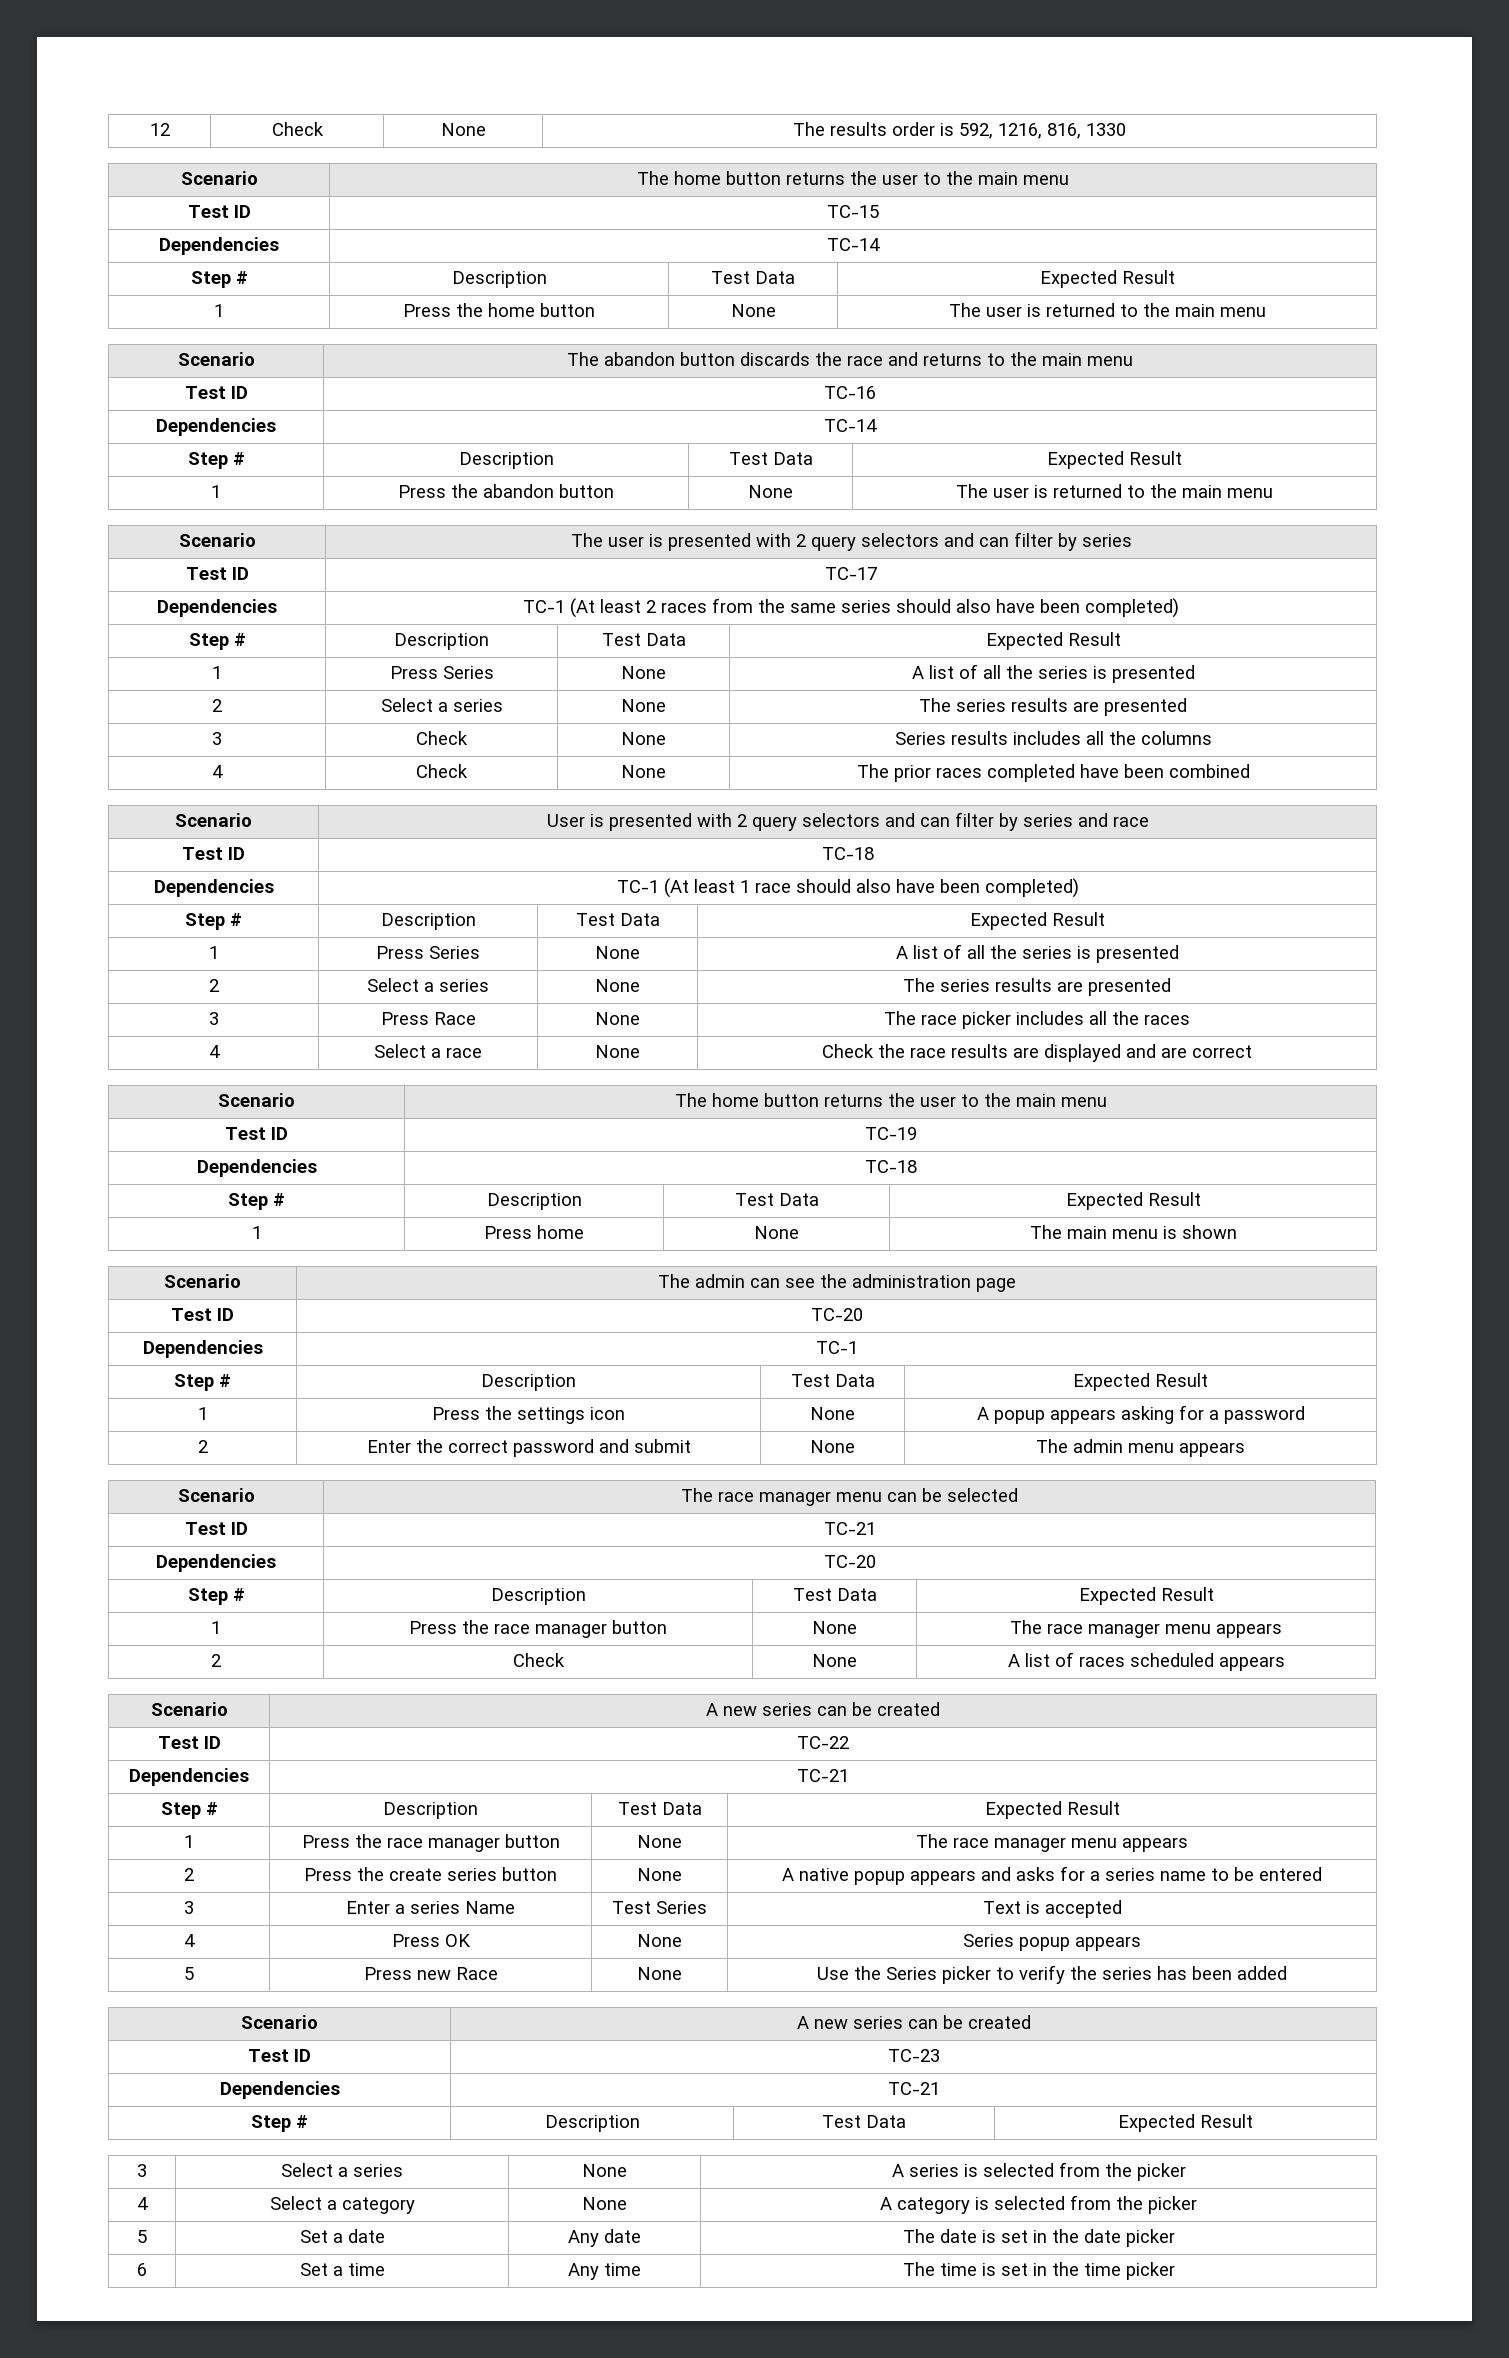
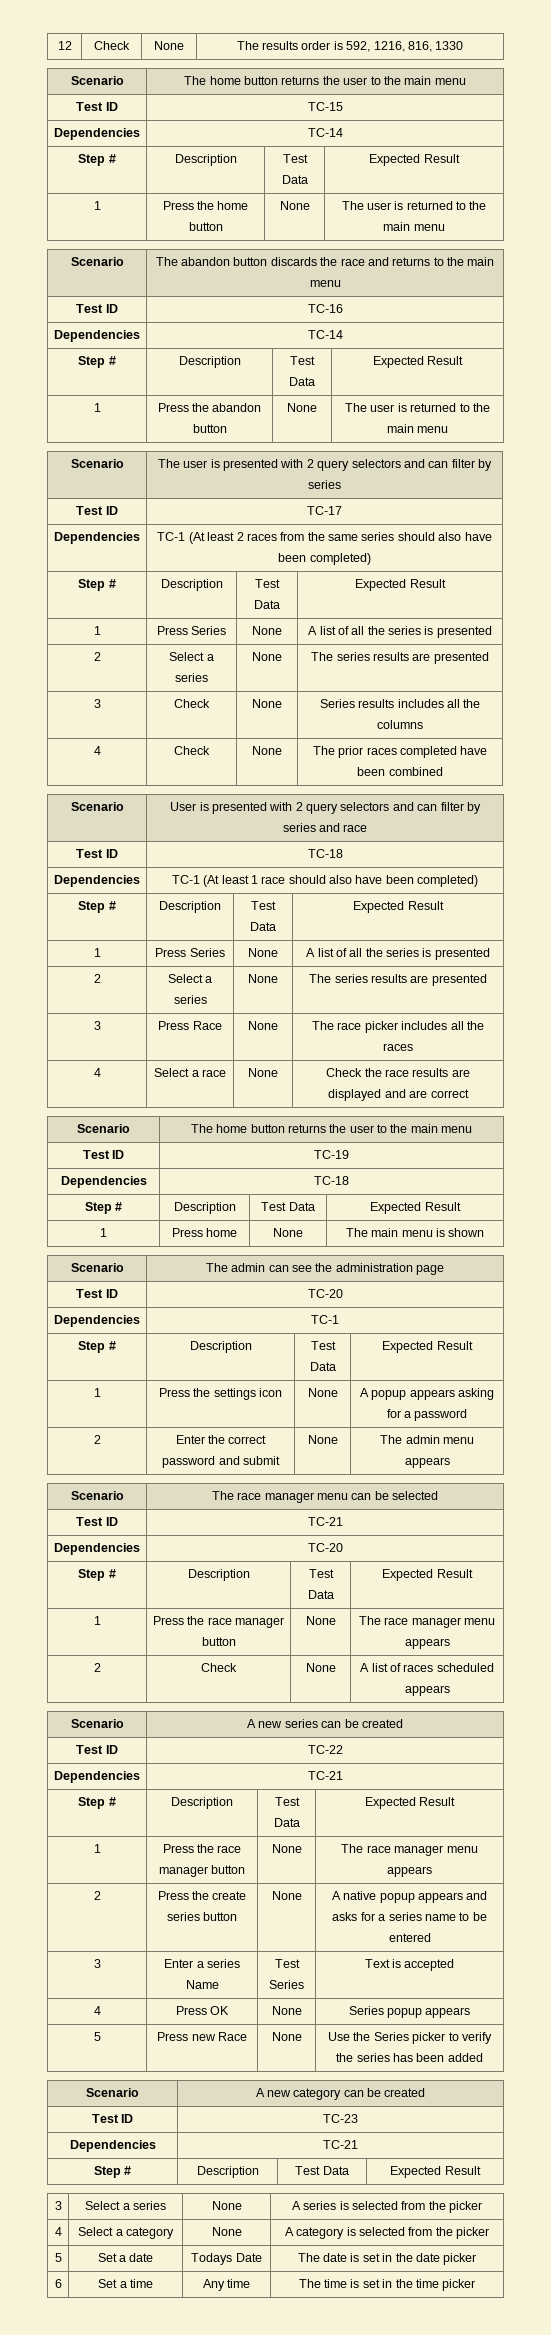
[852,2016,903,2029] series -> [293,2088,342,2100] category
[568,2229,641,2247] Any date -> [191,2253,262,2265] Todays Date

